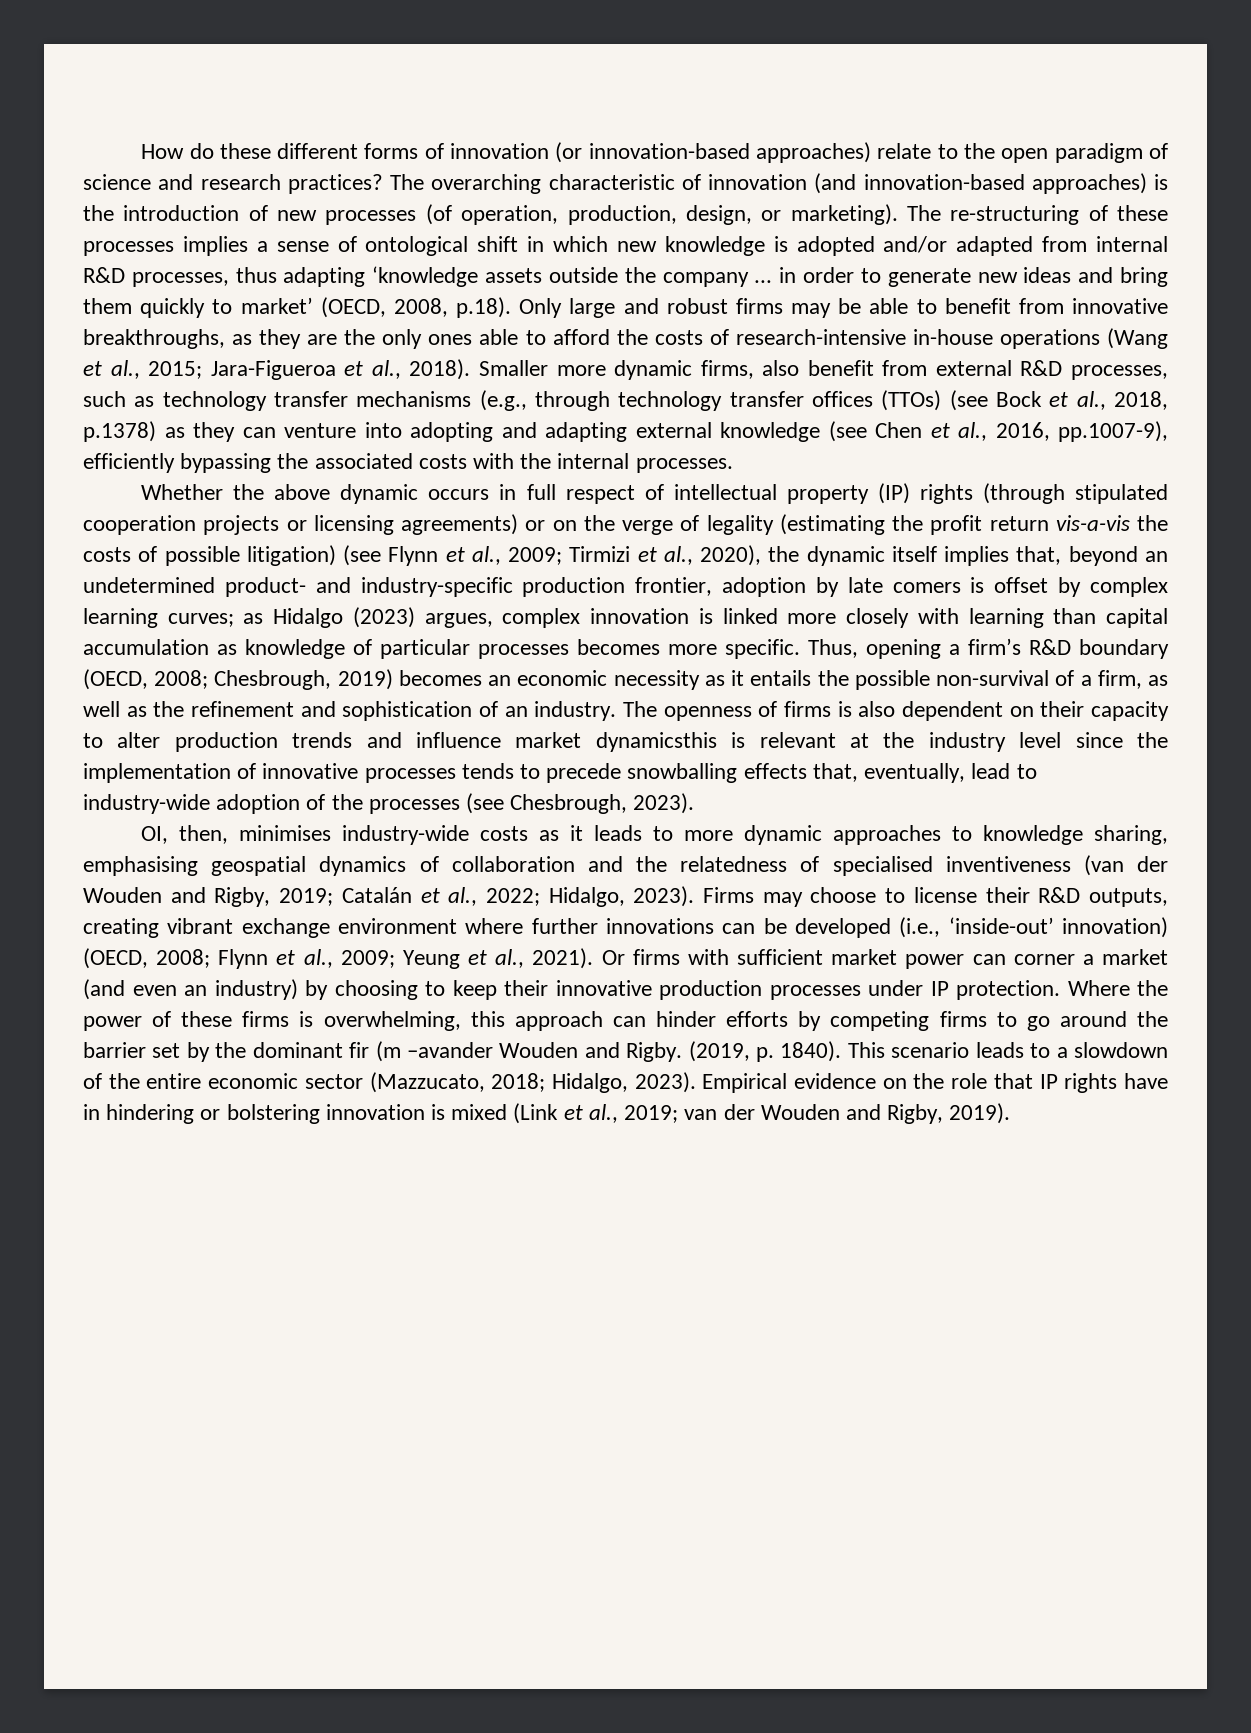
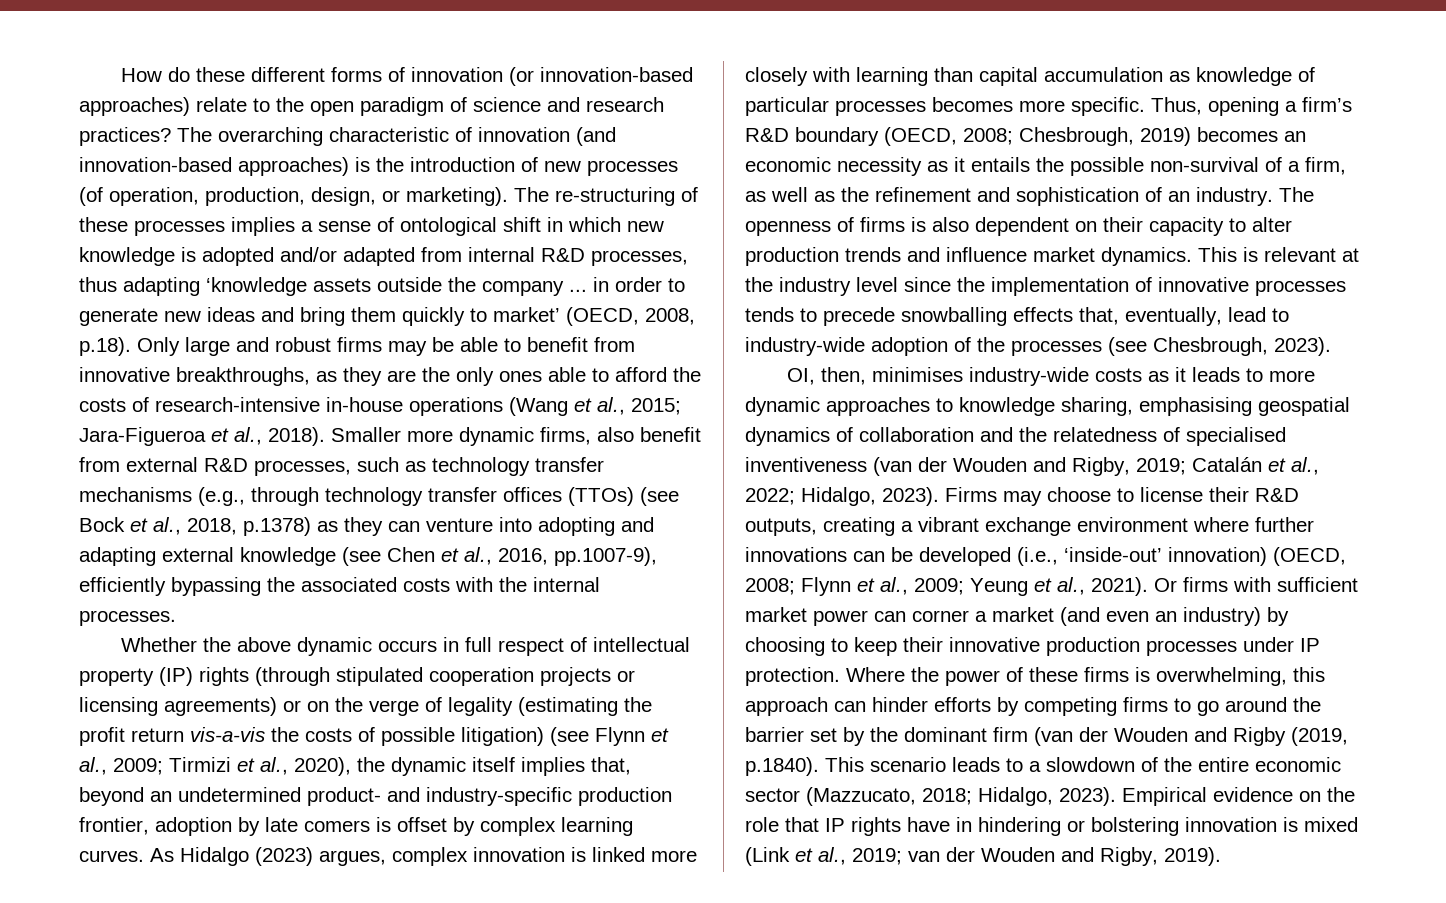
[167,613,264,627] curves; as -> [79,848,174,862] curves. As
[595,732,717,752] dynamicsthis -> [1101,247,1237,266] dynamics. This
(159, 928) none -> [901,521,913,532] a
[349,1041,842,1062] fir (m –avander Wouden and Rigby. (2019, p. 1840). -> [993,727,1348,746] [745,757,819,776] firm (van der Wouden and Rigby (2019, p.1840).

